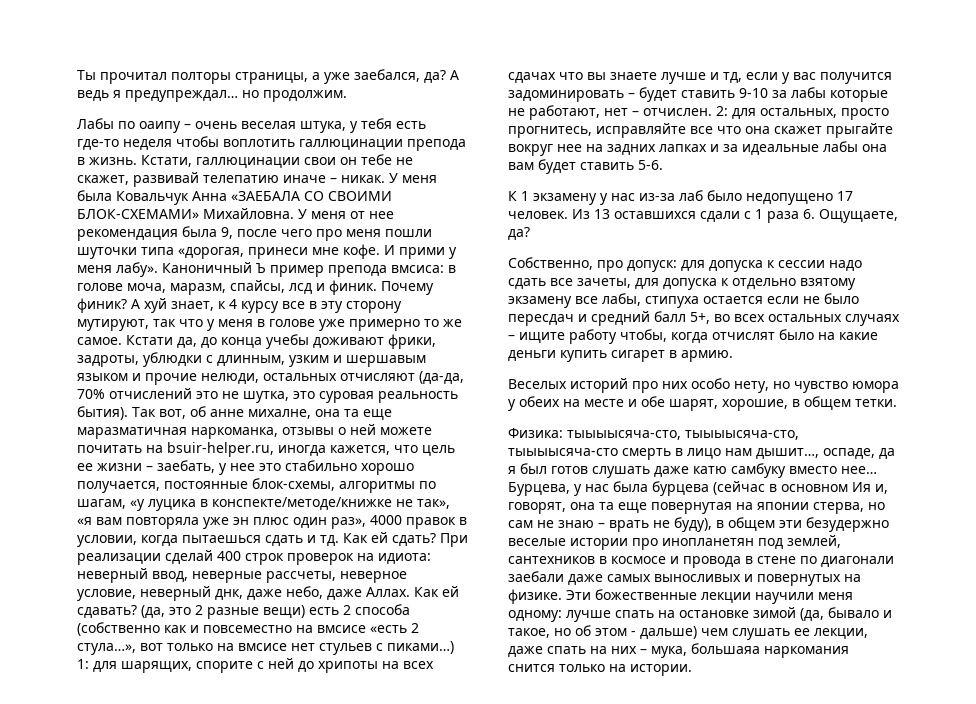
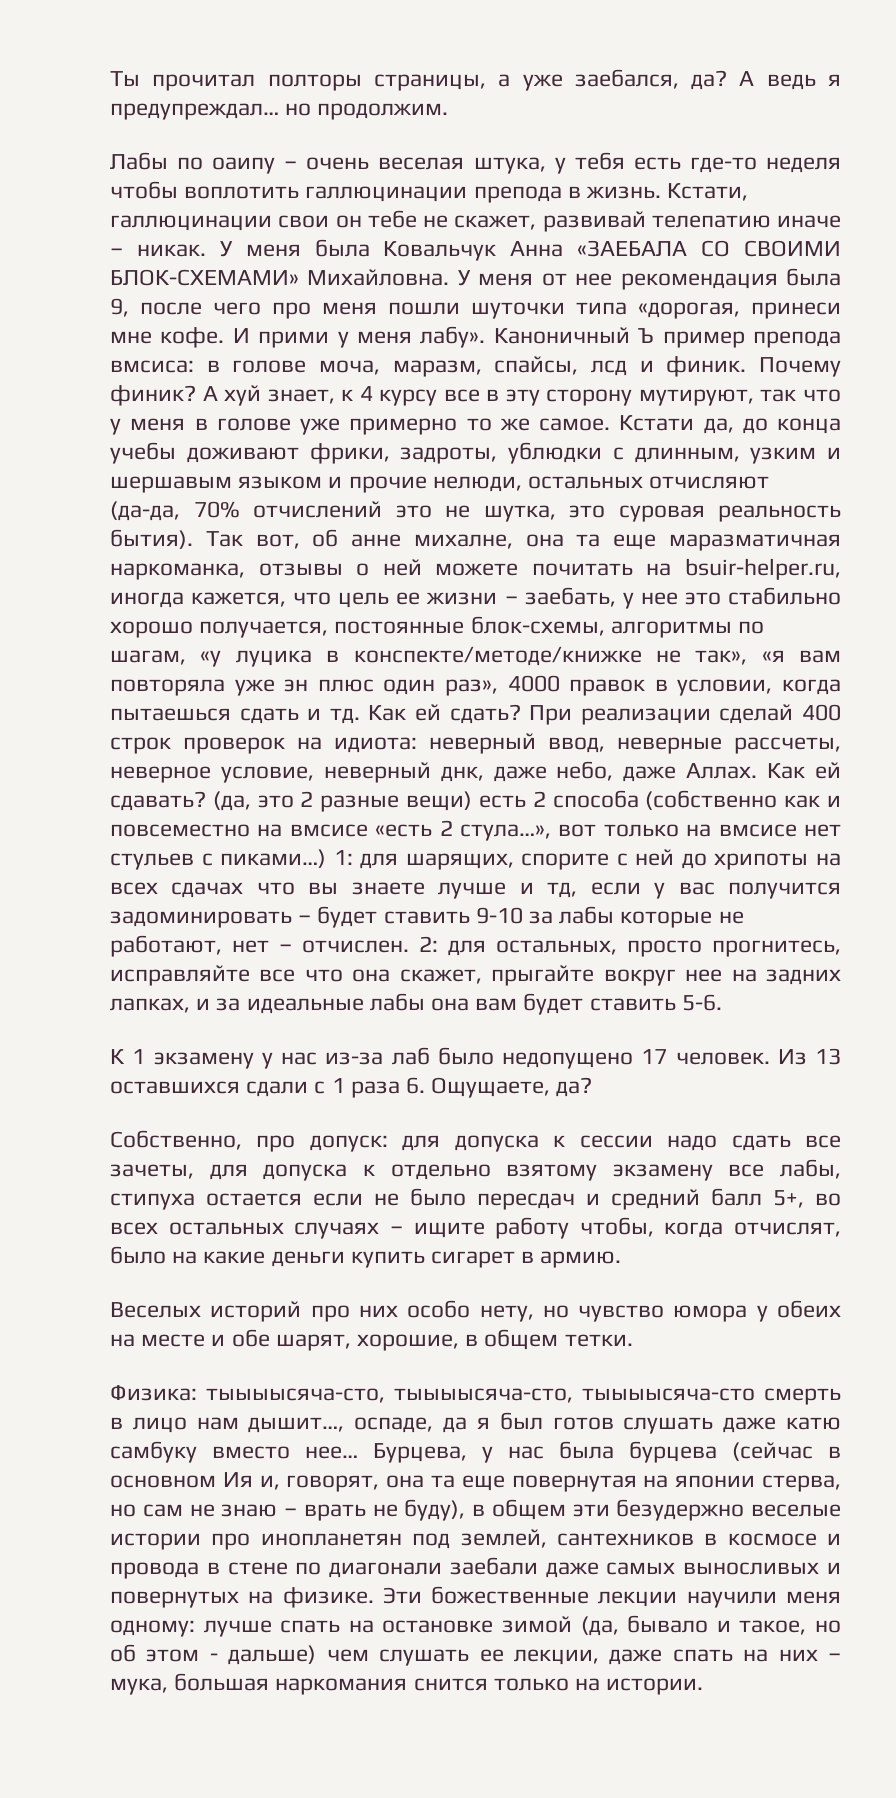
[774,126,822,134] скажет -> [399,969,482,984] скажет,
[659,144,707,152] лапках -> [110,998,190,1013] лапках,
[712,332,775,340] отчислят -> [734,1222,841,1237] отчислят,
[691,643,760,654] большаяа -> [174,1673,270,1691] большая

